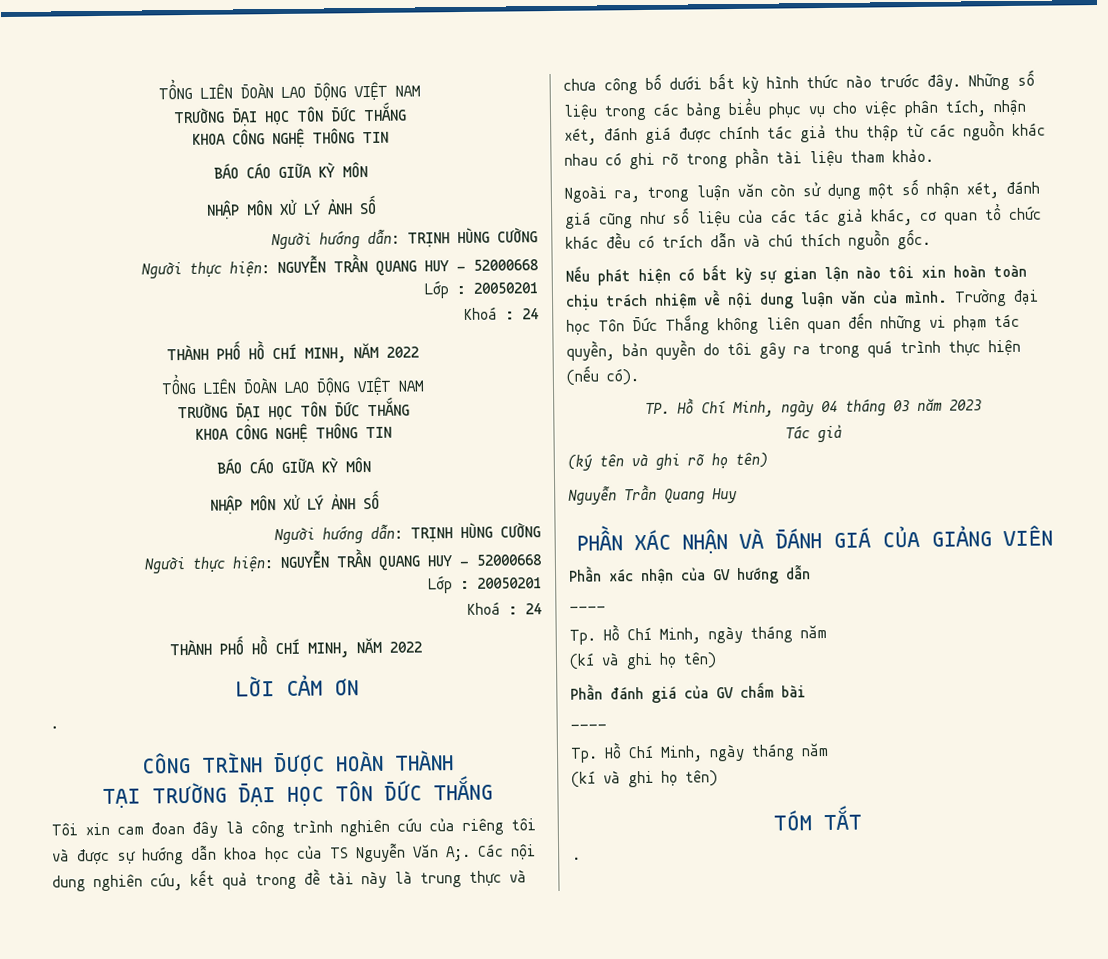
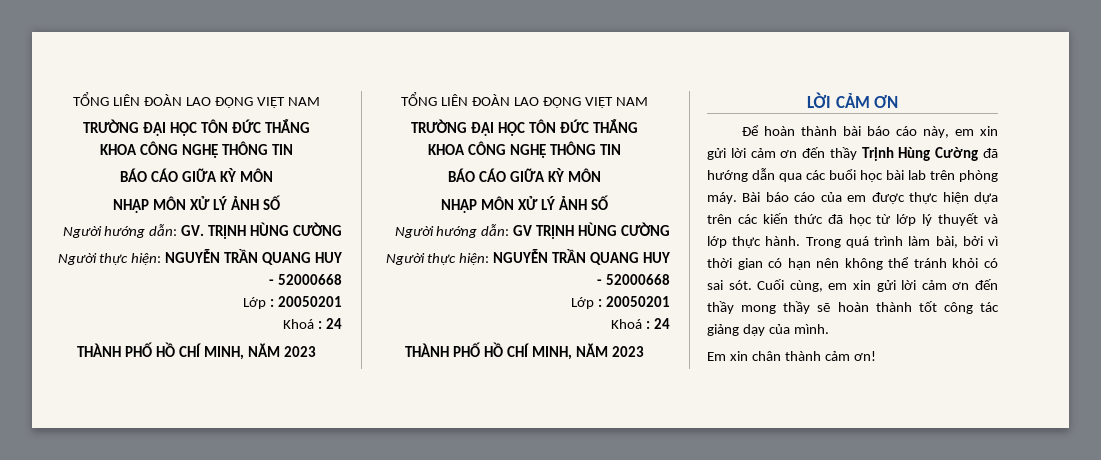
(400, 236) none -> [181,225,205,236] GV.
[386,346,419,358] 2022 -> [283,346,316,357] 2023
(403, 531) none -> [513,225,533,236] GV
[389,641,422,653] 2022 -> [611,346,644,357] 2023
[50,725,59,729] [140,750,454,777] [102,775,493,809] [51,817,536,838] [52,842,536,865] [52,868,527,892] [563,69,1035,95] [563,97,1027,121] [564,120,1046,145] [564,147,934,170] [564,178,1040,203] [565,203,1042,229] [565,228,931,250] [565,263,1027,286] [565,288,1039,311] [566,312,1020,335] [566,339,1021,361] [566,365,639,386] [645,398,982,418] [785,424,842,443] [567,452,768,471] [568,484,738,505] [576,525,1053,555] [568,564,811,585] [569,605,606,609] [569,624,827,645] [569,652,717,670] [570,681,806,703] [570,723,607,727] [570,742,829,763] [571,770,718,788] [773,805,862,831] [572,856,581,860] . // CÔNG TRÌNH ĐƯỢC HOÀN THÀNH // TẠI TRƯỜNG ĐẠI HỌC TÔN ĐỨC THẮNG // Tôi xin cam đoan đây là công trình nghiên cứu của riêng tôi và được sự hướng dẫn khoa học của TS Nguyễn Văn A;. Các nội dung nghiên cứu, kết quả trong đề tài này là trung thực và chưa công bố dưới bất kỳ hình thức nào trước đây. Những số liệu trong các bảng biểu phục vụ cho việc phân tích, nhận xét, đánh giá được chính tác giả thu thập từ các nguồn khác nhau có ghi rõ trong phần tài liệu tham khảo. // Ngoài ra, trong luận văn còn sử dụng một số nhận xét, đánh giá cũng như số liệu của các tác giả khác, cơ quan tổ chức khác đều có trích dẫn và chú thích nguồn gốc. // Nếu phát hiện có bất kỳ sự gian lận nào tôi xin hoàn toàn chịu trách nhiệm về nội dung luận văn của mình. Trường đại học Tôn Đức Thắng không liên quan đến những vi phạm tác quyền, bản quyền do tôi gây ra trong quá trình thực hiện (nếu có). // TP. Hồ Chí Minh, ngày 04 tháng 03 năm 2023 // Tác giả // (ký tên và ghi rõ họ tên) // Nguyễn Trần Quang Huy // PHẦN XÁC NHẬN VÀ ĐÁNH GIÁ CỦA GIẢNG VIÊN // Phần xác nhận của GV hướng dẫn // ____ // Tp. Hồ Chí Minh, ngày tháng năm // (kí và ghi họ tên) // Phần đánh giá của GV chấm bài // ____ // Tp. Hồ Chí Minh, ngày tháng năm // (kí và ghi họ tên) // TÓM TẮT // . -> [742,125,998,138] [707,147,998,161] [707,168,998,182] [707,192,998,204] [707,213,998,226] [707,236,998,248] [707,257,998,270] [707,279,998,292] [707,301,999,314] [707,324,829,336] [707,351,876,361] Để hoàn thành bài báo cáo này, em xin gửi lời cảm ơn đến thầy Trịnh Hùng Cường đã hướng dẫn qua các buổi học bài lab trên phòng máy. Bài báo cáo của em được thực hiện dựa trên các kiến thức đã học từ lớp lý thuyết và lớp thực hành. Trong quá trình làm bài, bởi vì thời gian có hạn nên không thể tránh khỏi có sai sót. Cuối cùng, em xin gửi lời cảm ơn đến thầy mong thầy sẽ hoàn thành tốt công tác giảng dạy của mình. // Em xin chân thành cảm ơn!

